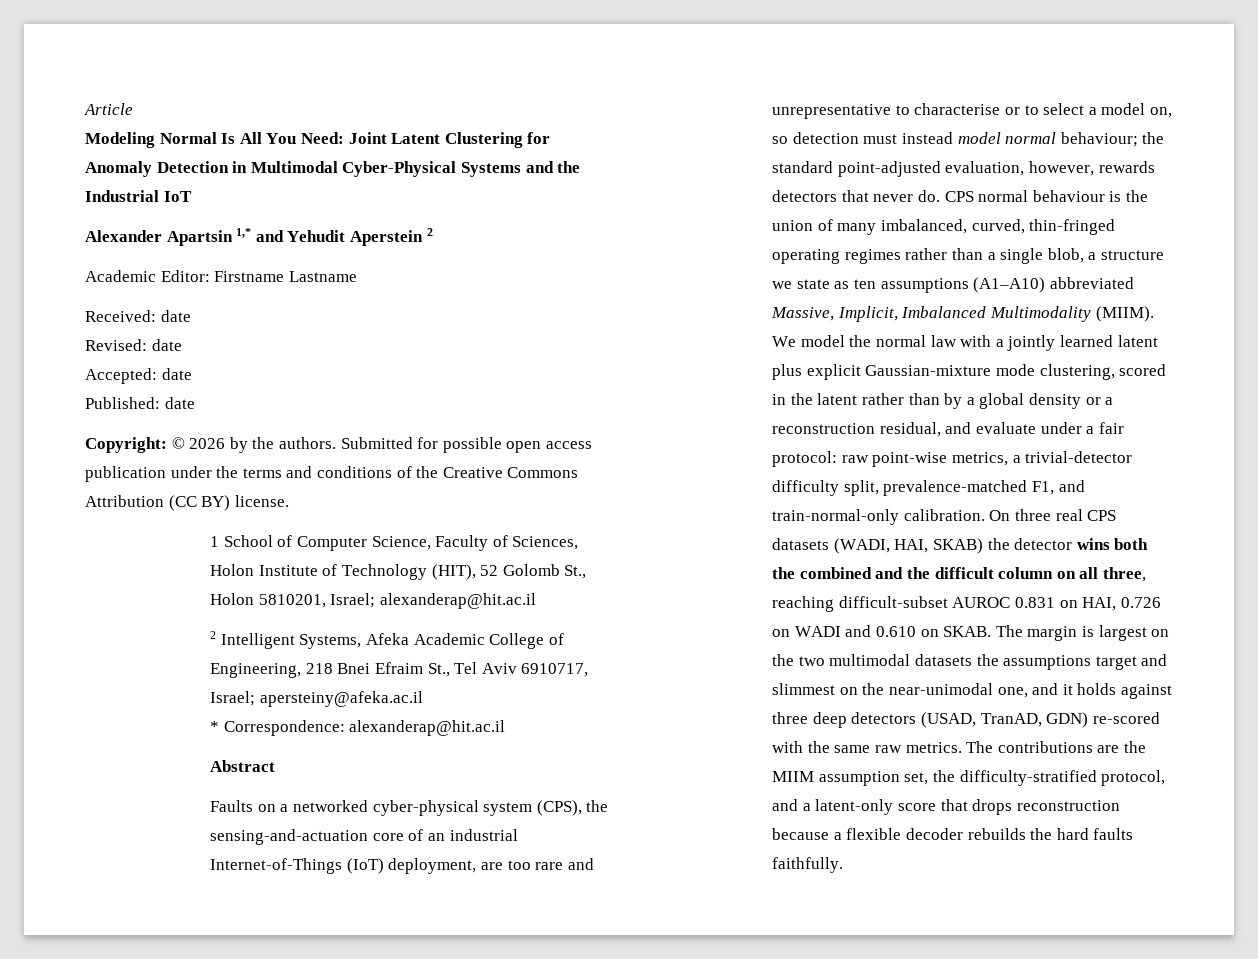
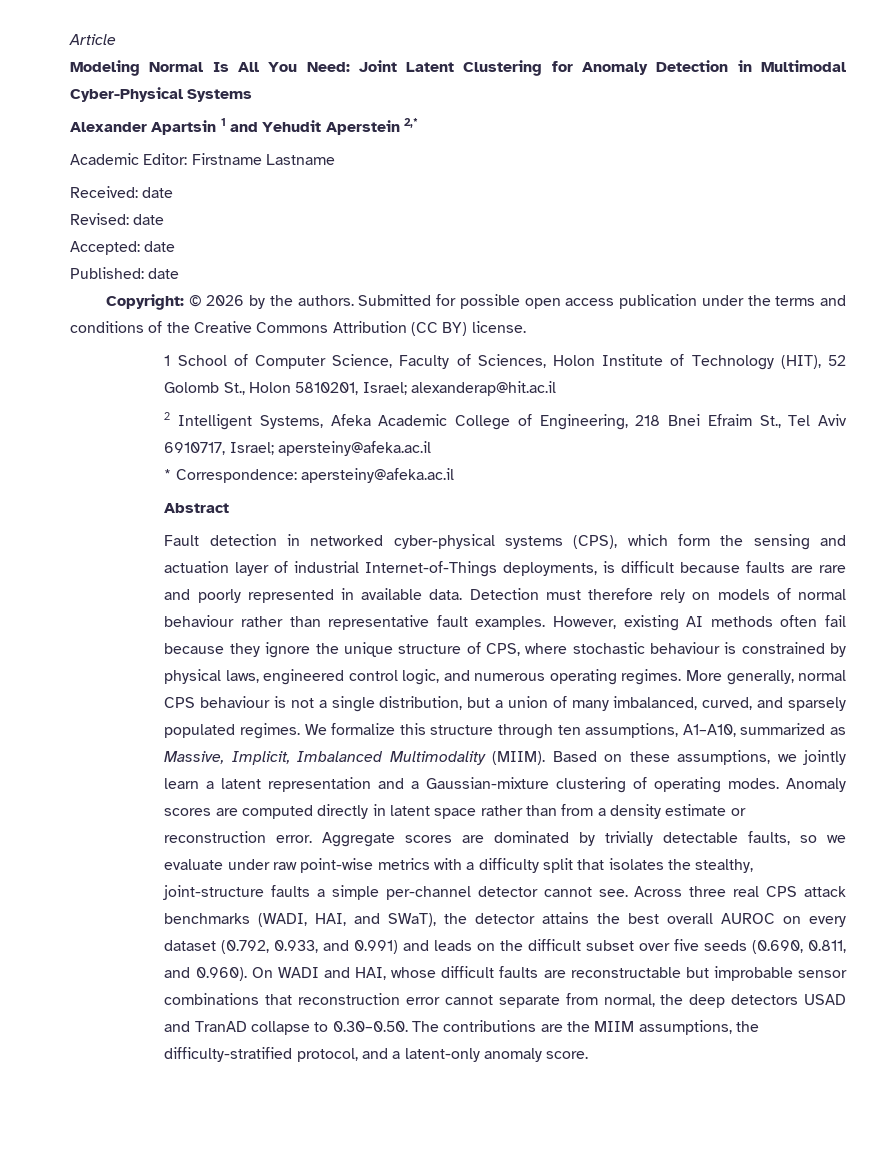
[525,161,581,173] [85,190,192,202] and the Industrial IoT -> (253, 95) none
[236,228,252,238] 1,* -> [220,118,226,126] 1
[426,228,433,236] 2 -> [403,118,418,128] 2,*
[349,720,506,736] alexanderap@hit.ac.il -> [301,468,455,483] apersteiny@afeka.ac.il
[210,800,609,816] [210,829,518,845] [210,858,594,874] [772,103,1173,119] [772,132,1165,147] [772,161,1155,177] [772,190,1149,202] Faults on a networked cyber-physical system (CPS), the sensing-and-actuation core of an industrial Internet-of-Things (IoT) deployment, are too rare and unrepresentative to characterise or to select a model on, so detection must instead model normal behaviour; the standard point-adjusted evaluation, however, rewards detectors that never do. CPS normal behaviour is the -> [164,534,846,550] [164,561,847,577] [164,588,846,603] [164,615,847,631] [164,642,847,658] [164,669,846,685] [164,696,504,712] Fault detection in networked cyber-physical systems (CPS), which form the sensing and actuation layer of industrial Internet-of-Things deployments, is difficult because faults are rare and poorly represented in available data. Detection must therefore rely on models of normal behaviour rather than representative fault examples. However, existing AI methods often fail because they ignore the unique structure of CPS, where stochastic behaviour is constrained by physical laws, engineered control logic, and numerous operating regimes. More generally, normal CPS behaviour is not a single distribution, but a
[1029,219,1116,235] [772,248,1165,264] [772,277,1134,293] thin-fringed operating regimes rather than a single blob, a structure we state as ten assumptions (A1–A10) abbreviated -> [757,697,846,711] [164,723,846,739] and sparsely populated regimes. We formalize this structure through ten assumptions, A1–A10, summarized as
[772,335,1158,351] [772,364,1167,380] [772,393,1114,409] [772,422,1124,437] [772,451,1133,467] [772,480,1085,496] [772,509,1117,525] [772,538,1149,554] [772,567,1147,582] [772,596,1161,612] [772,625,1170,641] [772,654,1168,670] [772,683,1173,699] [772,712,1160,728] [772,741,962,753] We model the normal law with a jointly learned latent plus explicit Gaussian-mixture mode clustering, scored in the latent rather than by a global density or a reconstruction residual, and evaluate under a fair protocol: raw point-wise metrics, a trivial-detector difficulty split, prevalence-matched F1, and train-normal-only calibration. On three real CPS datasets (WADI, HAI, SKAB) the detector wins both the combined and the difficult column on all three, reaching difficult-subset AUROC 0.831 on HAI, 0.726 on WADI and 0.610 on SKAB. The margin is largest on the two multimodal datasets the assumptions target and slimmest on the near-unimodal one, and it holds against three deep detectors (USAD, TranAD, GDN) re-scored with the same raw metrics. -> [552,750,847,765] [164,777,847,793] [164,804,746,819] [164,831,847,847] [164,858,754,873] [163,885,846,900] [164,912,847,927] [164,939,847,954] [164,966,848,981] [164,993,847,1008] [164,1021,408,1035] Based on these assumptions, we jointly learn a latent representation and a Gaussian-mixture clustering of operating modes. Anomaly scores are computed directly in latent space rather than from a density estimate or reconstruction error. Aggregate scores are dominated by trivially detectable faults, so we evaluate under raw point-wise metrics with a difficulty split that isolates the stealthy, joint-structure faults a simple per-channel detector cannot see. Across three real CPS attack benchmarks (WADI, HAI, and SWaT), the detector attains the best overall AUROC on every dataset (0.792, 0.933, and 0.991) and leads on the difficult subset over five seeds (0.690, 0.811, and 0.960). On WADI and HAI, whose difficult faults are reconstructable but improbable sensor combinations that reconstruction error cannot separate from normal, the deep detectors USAD and TranAD collapse to 0.30–0.50.
[818,771,929,786] assumption set, -> [638,1020,732,1035] assumptions,
[898,799,1120,815] [772,828,1134,840] [772,857,844,873] score that drops reconstruction because a flexible decoder rebuilds the hard faults faithfully. -> [484,1048,589,1062] anomaly score.

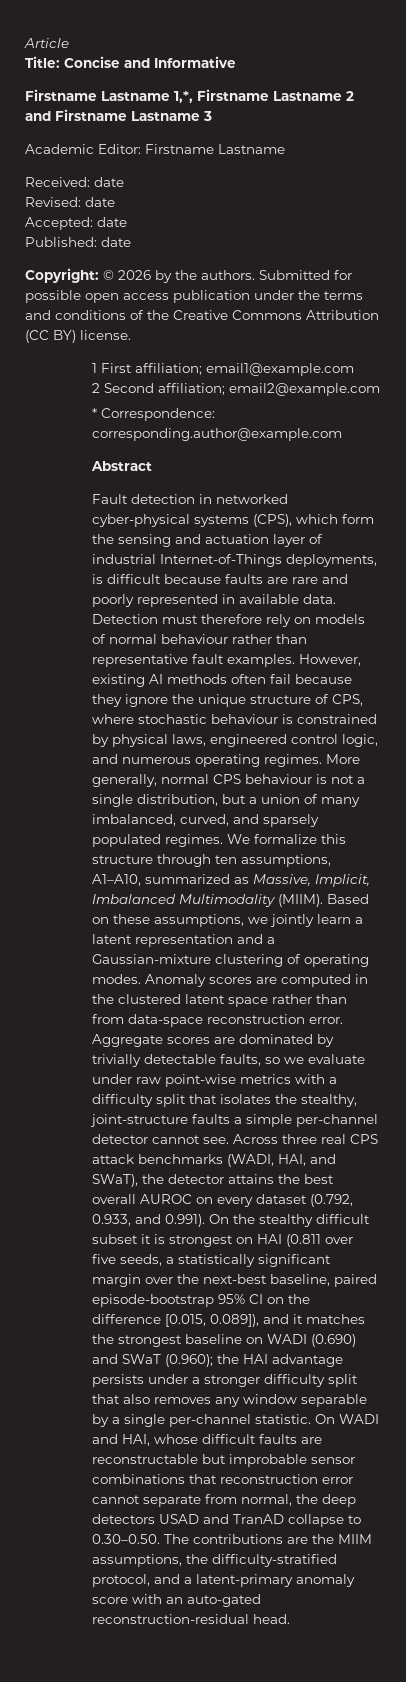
[70,60,846,76] [70,87,253,102] [70,118,418,135] Modeling Normal Is All You Need: Joint Latent Clustering for Anomaly Detection in Multimodal Cyber-Physical Systems // Alexander Apartsin 1 and Yehudit Aperstein 2,* -> [25,56,236,68] [25,89,354,103] [25,109,212,121] Title: Concise and Informative // Firstname Lastname 1,*, Firstname Lastname 2 and Firstname Lastname 3
[177,354,846,370] [164,381,557,396] [164,412,847,430] [164,441,432,456] School of Computer Science, Faculty of Sciences, Holon Institute of Technology (HIT), 52 Golomb St., Holon 5810201, Israel; alexanderap@hit.ac.il // 2 Intelligent Systems, Afeka Academic College of Engineering, 218 Bnei Efraim St., Tel Aviv 6910717, Israel; apersteiny@afeka.ac.il -> [101,363,355,376] [92,383,381,396] First affiliation; email1@example.com // 2 Second affiliation; email2@example.com
[301,468,455,483] apersteiny@afeka.ac.il -> [92,428,343,441] corresponding.author@example.com
[317,804,386,819] directly in -> [355,974,369,984] [92,994,182,1004] in the clustered
[597,804,746,819] a density estimate or -> [128,1014,204,1027] data-space
[354,939,847,954] [164,967,247,981] 0.991) and leads on the difficult subset over five seeds (0.690, 0.811, and 0.960). -> [165,1214,371,1227] [92,1234,354,1247] [92,1254,332,1267] [92,1274,378,1287] [92,1294,311,1307] [92,1314,366,1327] [92,1334,357,1347] [92,1354,344,1367] [92,1374,359,1387] [92,1394,368,1407] [92,1414,312,1427] 0.991). On the stealthy difficult subset it is strongest on HAI (0.811 over five seeds, a statistically significant margin over the next-best baseline, paired episode-bootstrap 95% CI on the difference [0.015, 0.089]), and it matches the strongest baseline on WADI (0.690) and SWaT (0.960); the HAI advantage persists under a stronger difficulty split that also removes any window separable by a single per-channel statistic.
[404,1048,589,1062] latent-only anomaly score. -> [196,1574,356,1587] [92,1594,262,1607] [92,1614,291,1624] latent-primary anomaly score with an auto-gated reconstruction-residual head.

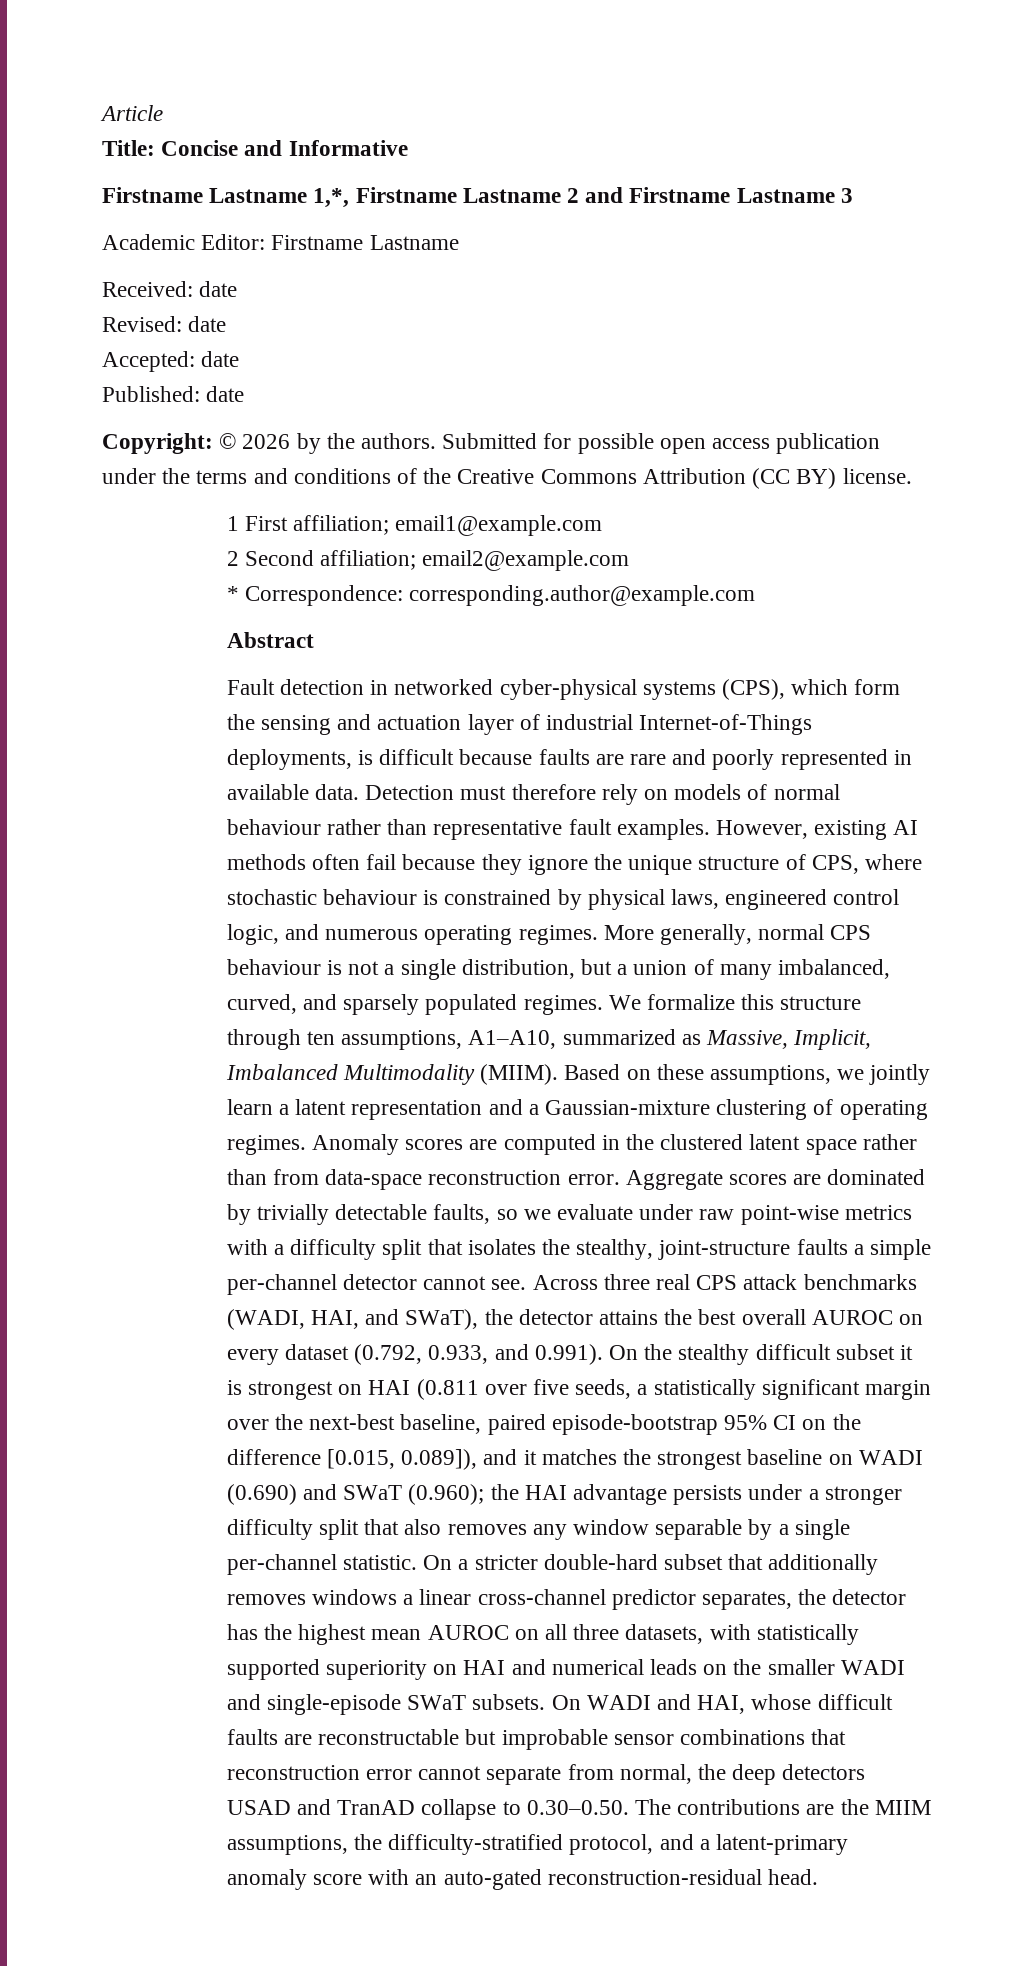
[92,974,142,984] modes. -> [226,1135,306,1155] regimes.
(336, 1419) none -> [458,1554,879,1575] [226,1589,907,1610] [226,1624,859,1645] [226,1659,905,1680] [226,1694,581,1715] a stricter double-hard subset that additionally removes windows a linear cross-channel predictor separates, the detector has the highest mean AUROC on all three datasets, with statistically supported superiority on HAI and numerical leads on the smaller WADI and single-episode SWaT subsets. On

